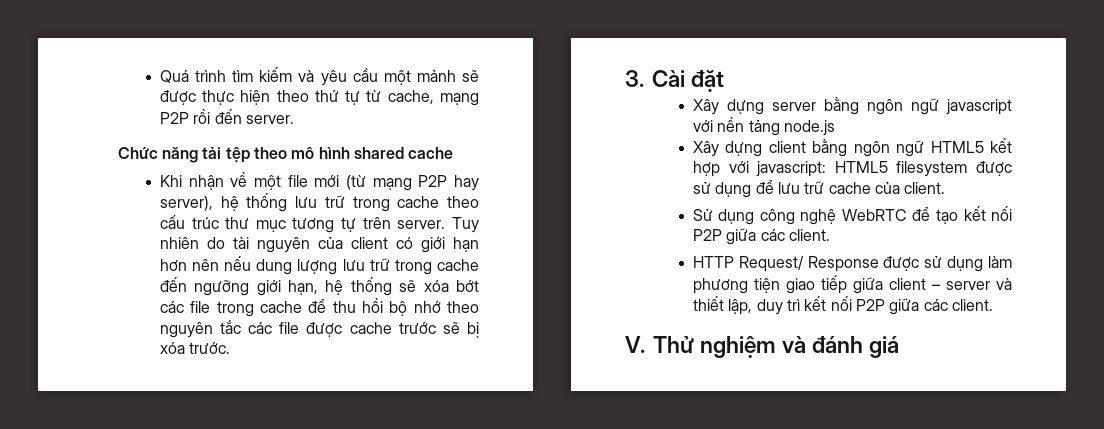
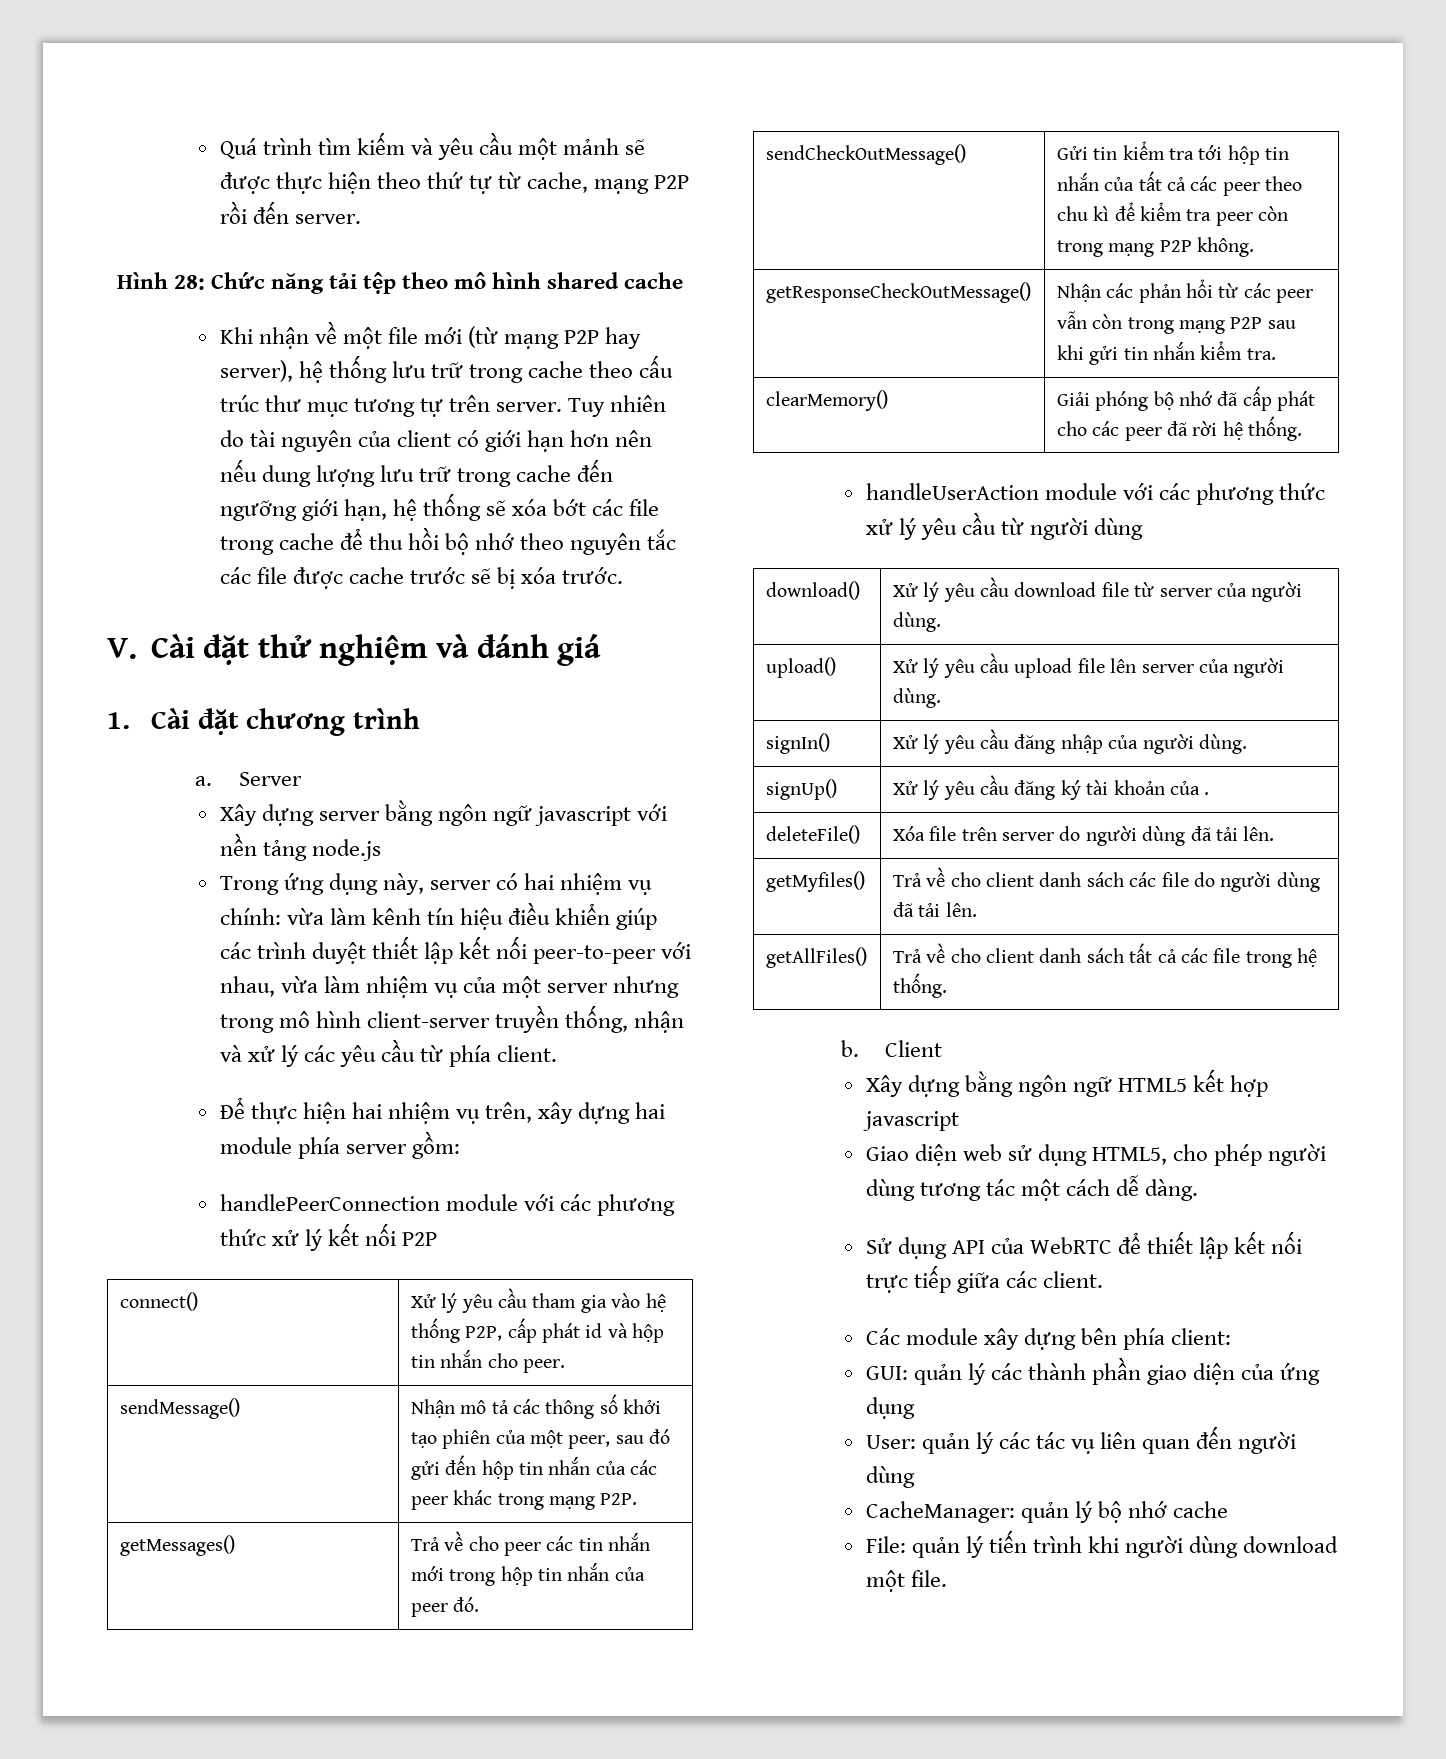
(294, 119) none -> [116,272,205,290] Hình 28:
[625,70,725,92] 3. Cài đặt -> [107,634,602,666] [107,708,420,736] [194,772,302,786] V. Cài đặt thử nghiệm và đánh giá // 1. Cài đặt chương trình // a. Server
[692,141,806,157] // Xây dựng client -> [219,873,653,895] [219,902,658,930] [219,936,692,964] [219,976,680,998] [219,1005,685,1033] [219,1039,558,1067] [219,1097,666,1124] [219,1131,460,1159] [219,1194,676,1216] [219,1223,438,1251] [119,1292,198,1311] [410,1288,666,1313] [410,1318,665,1343] [410,1349,565,1373] [119,1398,240,1419] [410,1394,662,1419] [410,1429,671,1449] [410,1455,658,1480] [410,1490,638,1510] [119,1535,235,1556] [410,1531,651,1556] [410,1562,645,1586] [410,1597,480,1617] [765,144,966,165] [1056,141,1290,165] [1056,171,1303,196] [1056,202,1289,226] [1056,237,1254,257] [765,282,1031,303] [1056,279,1314,303] [1056,310,1296,334] [1056,341,1276,365] [765,390,888,411] [1056,386,1316,411] [1056,416,1303,441] [865,483,1326,505] [865,512,1144,540] [765,581,860,600] [892,577,1303,602] [892,612,941,632] [765,657,836,678] [892,653,1285,678] [892,688,941,708] [765,733,830,754] [892,729,1247,754] [765,779,837,800] [892,775,1210,800] [765,825,860,844] [892,826,1275,846] [765,871,865,892] [892,867,1320,892] [892,902,977,917] [765,947,867,968] [892,943,1318,968] [892,973,947,998] [840,1040,942,1057] [865,1075,960,1097] // Trong ứng dụng này, server có hai nhiệm vụ chính: vừa làm kênh tín hiệu điều khiển giúp các trình duyệt thiết lập kết nối peer-to-peer với nhau, vừa làm nhiệm vụ của một server nhưng trong mô hình client-server truyền thống, nhận và xử lý các yêu cầu từ phía client. // Để thực hiện hai nhiệm vụ trên, xây dựng hai module phía server gồm: // handlePeerConnection module với các phương thức xử lý kết nối P2P // connect() | Xử lý yêu cầu tham gia vào hệ thống P2P, cấp phát id và hộp tin nhắn cho peer. // sendMessage() | Nhận mô tả các thông số khởi tạo phiên của một peer, sau đó gửi đến hộp tin nhắn của các peer khác trong mạng P2P. // getMessages() | Trả về cho peer các tin nhắn mới trong hộp tin nhắn của peer đó. // sendCheckOutMessage() | Gửi tin kiểm tra tới hộp tin nhắn của tất cả các peer theo chu kì để kiểm tra peer còn trong mạng P2P không. // getResponseCheckOutMessage() | Nhận các phản hổi từ các peer vẫn còn trong mạng P2P sau khi gửi tin nhắn kiểm tra. // clearMemory() | Giải phóng bộ nhớ đã cấp phát cho các peer đã rời hệ thống. // handleUserAction module với các phương thức xử lý yêu cầu từ người dùng // download() | Xử lý yêu cầu download file từ server của người dùng. // upload() | Xử lý yêu cầu upload file lên server của người dùng. // signIn() | Xử lý yêu cầu đăng nhập của người dùng. // signUp() | Xử lý yêu cầu đăng ký tài khoản của . // deleteFile() | Xóa file trên server do người dùng đã tải lên. // getMyfiles() | Trả về cho client danh sách các file do người dùng đã tải lên. // getAllFiles() | Trả về cho client danh sách tất cả các file trong hệ thống. // b. Client // Xây dựng
[728,161,1012,177] [692,180,946,198] [692,206,1012,225] [692,228,830,245] [692,256,1012,272] [692,275,1012,294] [692,296,993,315] [625,336,900,358] với javascript: HTML5 filesystem được sử dụng để lưu trữ cache của client. // Sử dụng công nghệ WebRTC để tạo kết nối P2P giữa các client. // HTTP Request/ Response được sử dụng làm phương tiện giao tiếp giữa client – server và thiết lập, duy trì kết nối P2P giữa các client. // V. Thử nghiệm và đánh giá -> [862,1111,959,1131] [865,1144,1327,1166] [865,1174,1199,1201] [865,1231,1303,1259] [865,1265,1104,1293] [865,1328,1232,1350] [865,1357,1321,1385] [865,1397,915,1419] [865,1426,1297,1454] [865,1466,915,1488] [865,1501,1229,1523] [865,1530,1339,1558] [865,1570,947,1592] javascript // Giao diện web sử dụng HTML5, cho phép người dùng tương tác một cách dễ dàng. // Sử dụng API của WebRTC để thiết lập kết nối trực tiếp giữa các client. // Các module xây dựng bên phía client: // GUI: quản lý các thành phần giao diện của ứng dụng // User: quản lý các tác vụ liên quan đến người dùng // CacheManager: quản lý bộ nhớ cache // File: quản lý tiến trình khi người dùng download một file.

